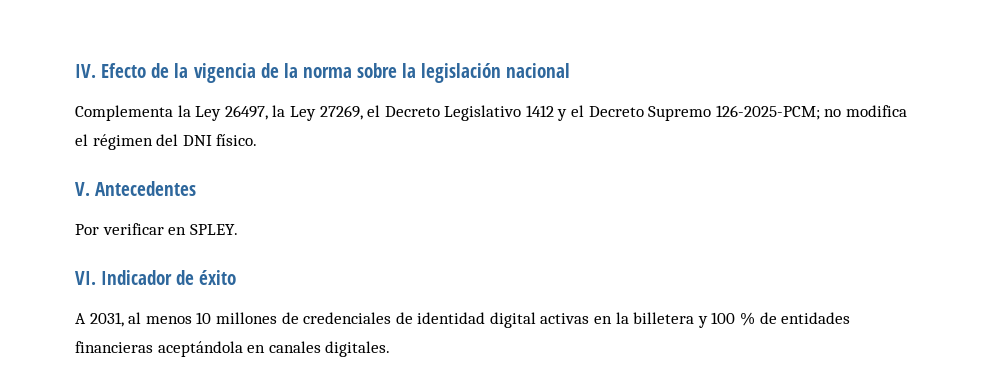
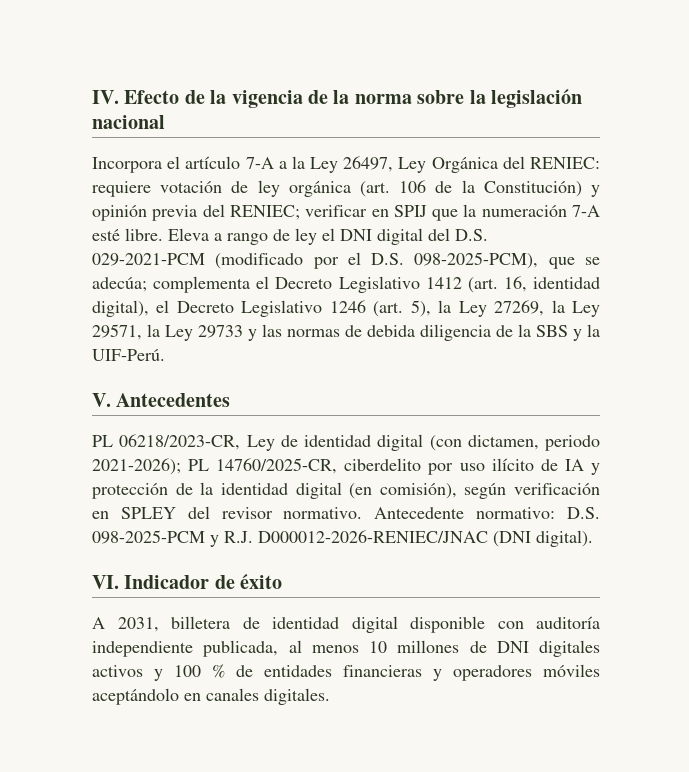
[75,105,908,121] [75,134,258,150] [75,181,197,196] [75,223,238,235] Complementa la Ley 26497, la Ley 27269, el Decreto Legislativo 1412 y el Decreto Supremo 126-2025-PCM; no modifica el régimen del DNI físico. // V. Antecedentes // Por verificar en SPLEY. -> [92,156,600,173] [92,180,600,197] [92,204,601,221] [92,228,488,245] [92,252,600,269] [92,276,600,293] [92,300,600,317] [92,324,600,341] [92,349,165,361] [92,393,231,407] [92,434,600,451] [92,458,600,475] [92,482,600,499] [92,506,600,519] [92,530,593,547] Incorpora el artículo 7-A a la Ley 26497, Ley Orgánica del RENIEC: requiere votación de ley orgánica (art. 106 de la Constitución) y opinión previa del RENIEC; verificar en SPIJ que la numeración 7-A esté libre. Eleva a rango de ley el DNI digital del D.S. 029-2021-PCM (modificado por el D.S. 098-2025-PCM), que se adecúa; complementa el Decreto Legislativo 1412 (art. 16, identidad digital), el Decreto Legislativo 1246 (art. 5), la Ley 27269, la Ley 29571, la Ley 29733 y las normas de debida diligencia de la SBS y la UIF-Perú. // V. Antecedentes // PL 06218/2023-CR, Ley de identidad digital (con dictamen, periodo 2021-2026); PL 14760/2025-CR, ciberdelito por uso ilícito de IA y protección de la identidad digital (en comisión), según verificación en SPLEY del revisor normativo. Antecedente normativo: D.S. 098-2025-PCM y R.J. D000012-2026-RENIEC/JNAC (DNI digital).
(124, 319) none -> [171,616,600,633] [92,640,279,657] billetera de identidad digital disponible con auditoría independiente publicada,
[303,312,695,328] credenciales de identidad digital activas en la billetera -> [496,640,600,657] [92,665,143,677] DNI digitales activos
[157,341,243,357] aceptándola -> [433,664,600,681] [92,688,179,705] y operadores móviles aceptándolo

